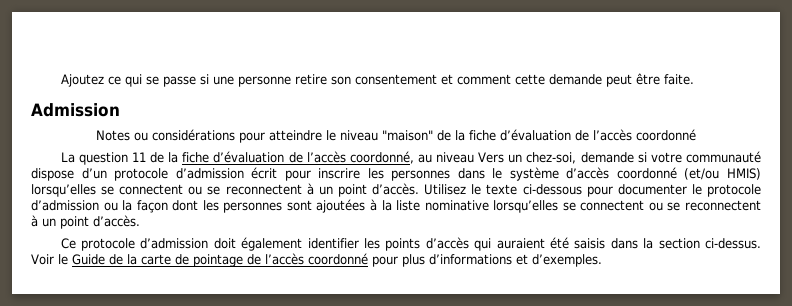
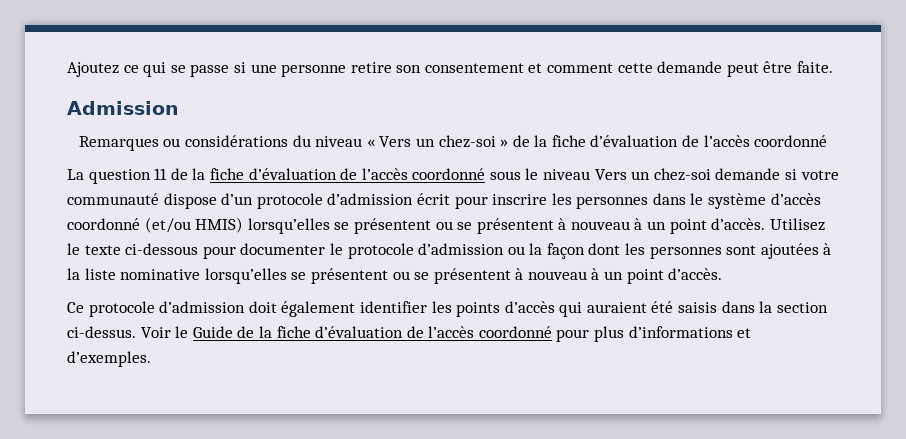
[96,130,130,141] Notes -> [78,136,159,151] Remarques
[239,130,433,143] pour atteindre le niveau "maison" -> [292,135,509,148] du niveau « Vers un chez-soi »
[349,151,432,164] coordonné, au -> [412,168,539,180] coordonné sous le
[526,152,577,164] chez-soi, -> [653,168,711,181] chez-soi
[119,184,302,195] connectent ou se reconnectent -> [353,218,630,234] présentent ou se présentent à nouveau
[580,200,761,211] connectent ou se reconnectent -> [310,268,587,284] présentent ou se présentent à nouveau
[140,254,243,267] carte de pointage -> [276,326,404,338] fiche d’évaluation

